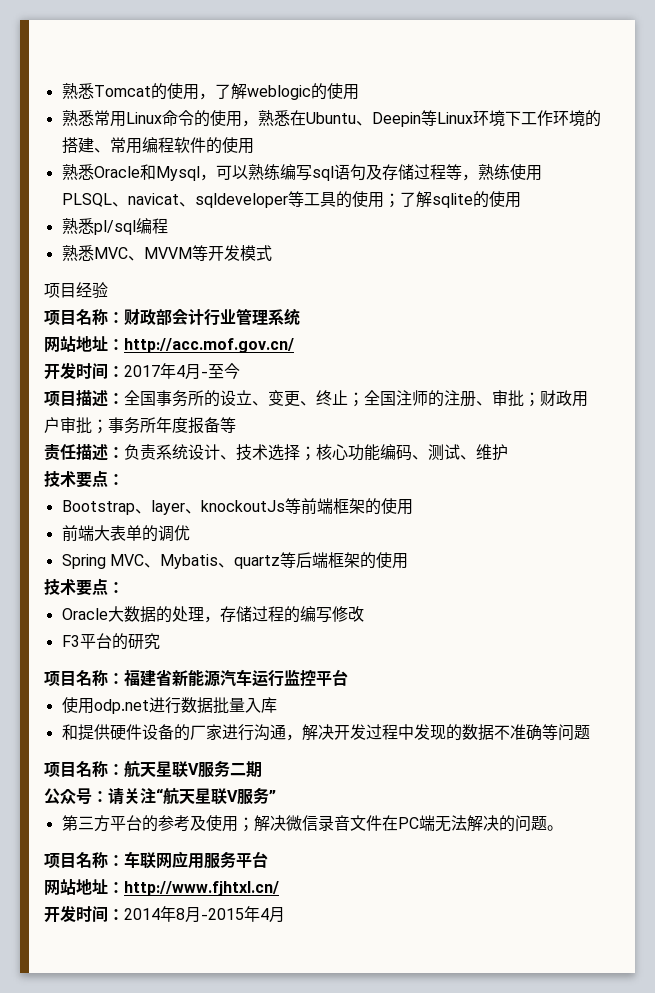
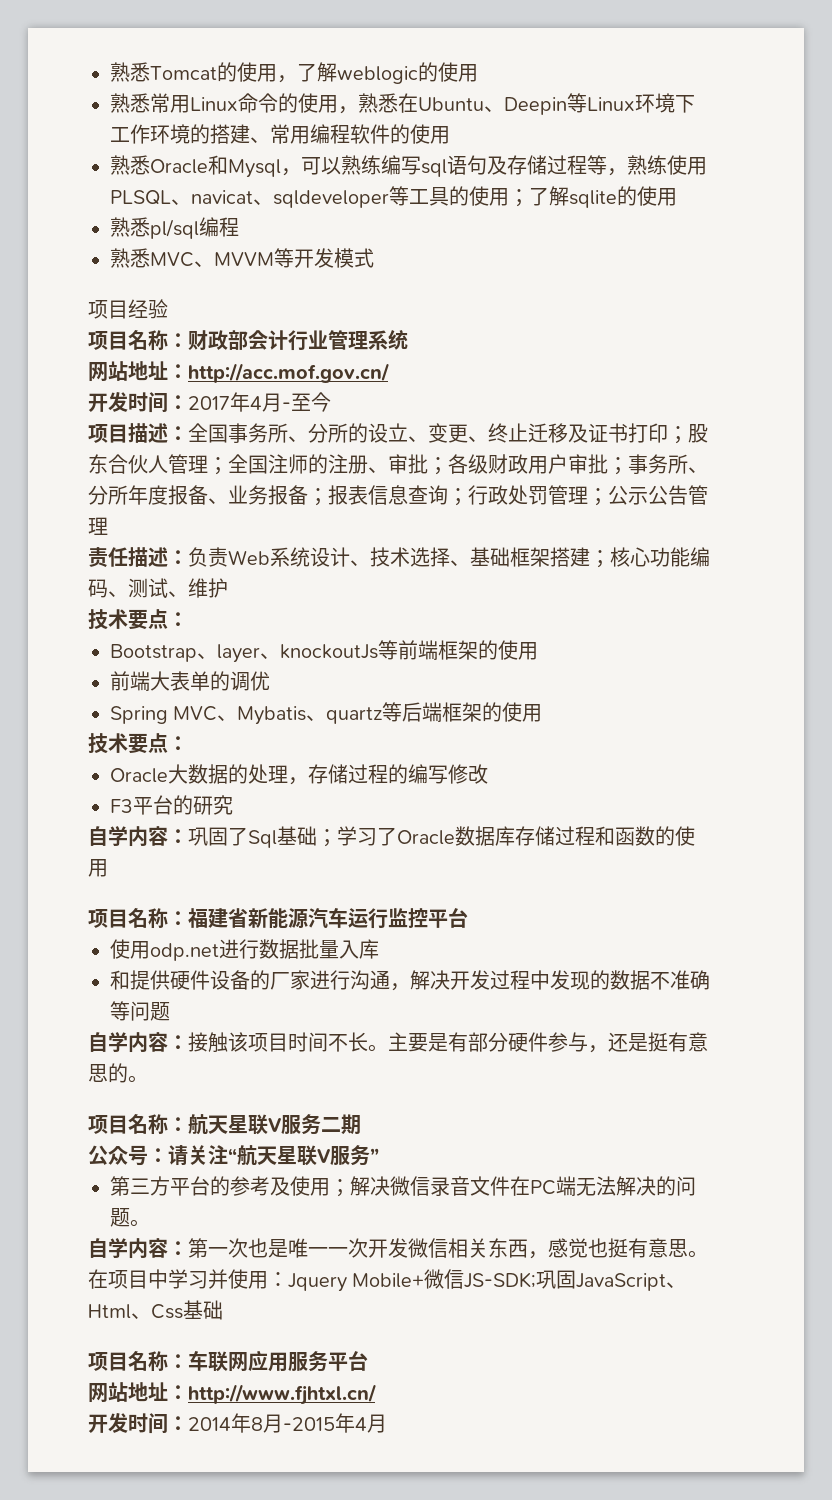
(204, 398) none -> [288,423,348,443] 、分所
(348, 397) none -> [528,423,708,444] [88,454,208,474] 迁移及证书打印；股东合伙人管理
(540, 399) none -> [448,454,488,474] 各级
(156, 425) none -> [688,467,708,473] [88,485,128,505] 、分所
[220,417,236,433] 等 -> [208,485,708,506] [88,517,108,535] 、业务报备；报表信息查询；行政处罚管理；公示公告管理
(156, 452) none -> [228,550,270,565] Web
(300, 452) none -> [450,547,590,567] 、基础框架搭建
(160, 641) none -> [88,826,695,848] [88,859,108,877] // 自学内容：巩固了Sql基础；学习了Oracle数据库存储过程和函数的使用
(590, 732) none -> [88,1032,708,1053] [88,1063,148,1083] // 自学内容：接触该项目时间不长。主要是有部分硬件参与，还是挺有意思的。
(563, 828) none -> [88,1238,708,1259] [88,1269,687,1292] [88,1300,223,1320] // 自学内容：第一次也是唯一一次开发微信相关东西，感觉也挺有意思。在项目中学习并使用：Jquery Mobile+微信JS-SDK;巩固JavaScript、Html、Css基础

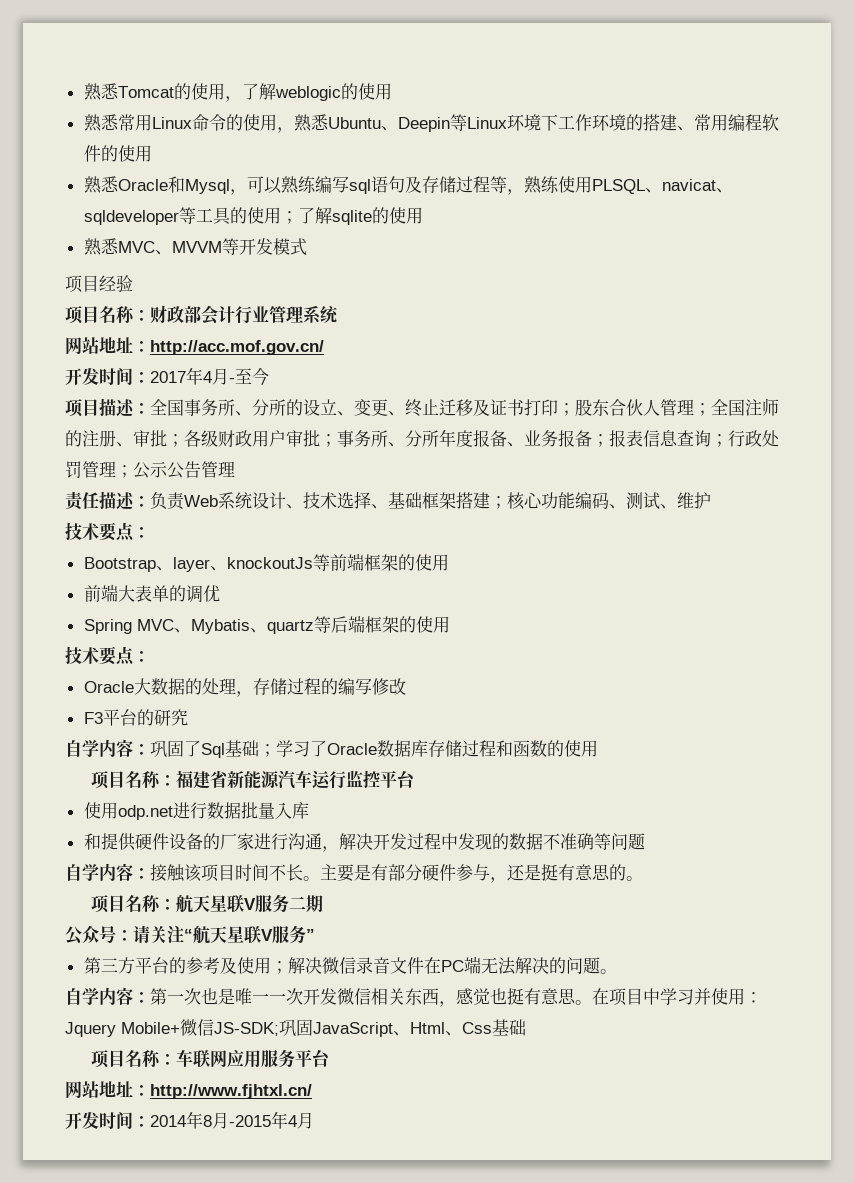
[398,93,418,113] 在 -> (329, 122) none
[110,217,239,239] // 熟悉pl/sql编程 -> (423, 215) none

